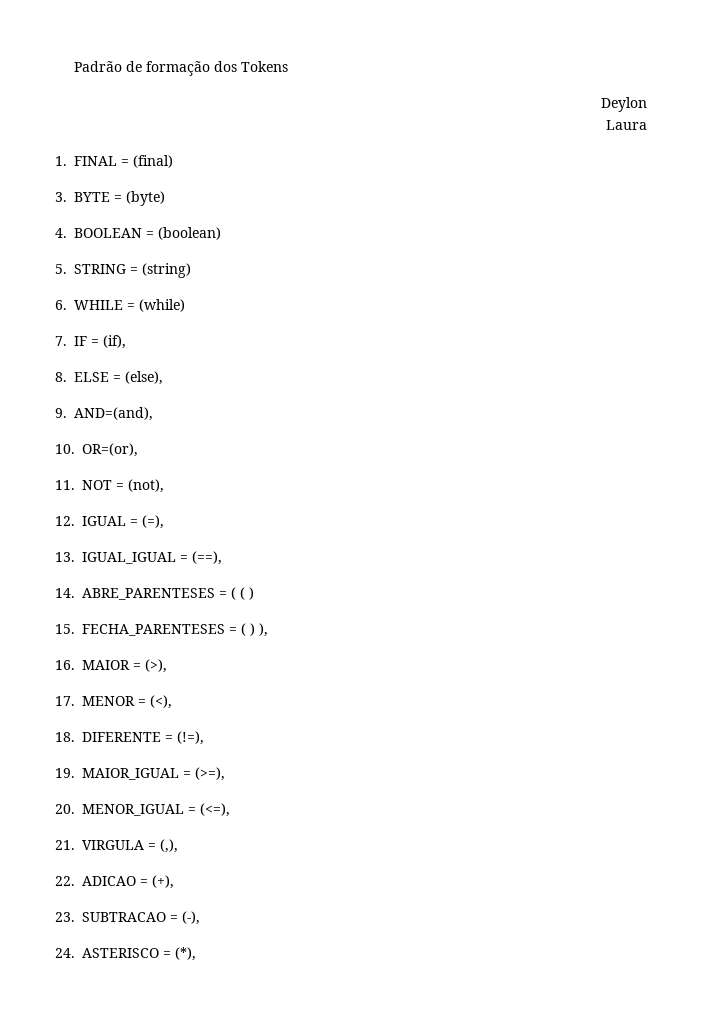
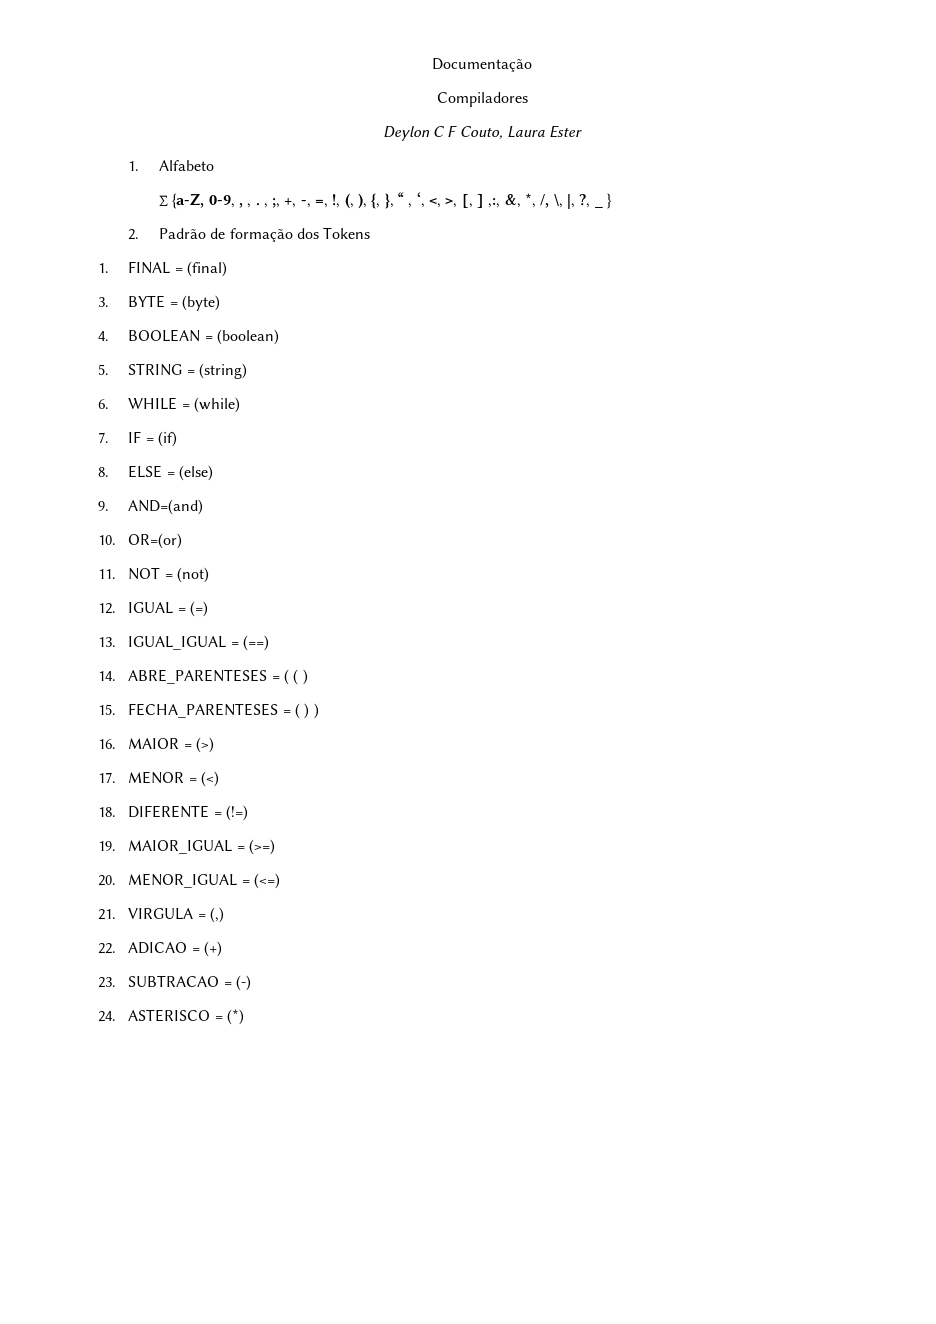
(74, 66) none -> [432,58,532,72] [436,92,528,107] [382,125,583,141] [128,160,214,171] [158,192,612,209] [128,229,140,240] Documentação // Compiladores // Deylon C F Couto, Laura Ester // 1. Alfabeto // ∑ {a-Z, 0-9, , , . , ;, +, -, =, !, (, ), {, }, “ , ‘, <, >, [, ] ,:, &, *, /, \, |, ?, _ } // 2.
[601,97,647,112] [606,120,647,130] // Deylon // Laura -> (371, 233) none
[103,335,127,349] (if), -> [157,431,177,447] (if)
[125,371,164,385] (else), -> [178,465,213,481] (else)
[74,407,154,421] AND=(and), -> [128,499,204,515] AND=(and)
[82,443,139,457] OR=(or), -> [128,533,183,549] OR=(or)
[128,479,165,493] (not), -> [176,567,209,583] (not)
[142,515,165,529] (=), -> [189,601,208,617] (=)
[192,551,223,565] (==), -> [242,635,269,651] (==)
[259,623,269,637] ), -> [313,703,319,719] )
[145,659,168,673] (>), -> [195,737,214,753] (>)
[150,695,173,709] (<), -> [200,771,219,787] (<)
[177,731,205,745] (!=), -> [225,805,248,821] (!=)
[195,767,226,781] (>=), -> [248,839,275,855] (>=)
[200,803,231,817] (<=), -> [253,873,280,889] (<=)
[160,839,179,853] (,), -> [209,907,224,923] (,)
[152,875,175,889] (+), -> [203,941,222,957] (+)
[182,911,201,925] (-), -> [235,975,251,991] (-)
[175,947,197,961] (*), -> [226,1009,244,1025] (*)

